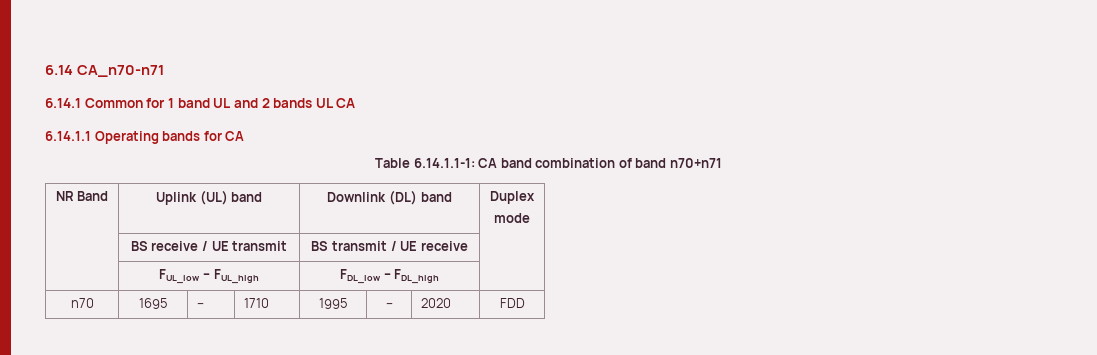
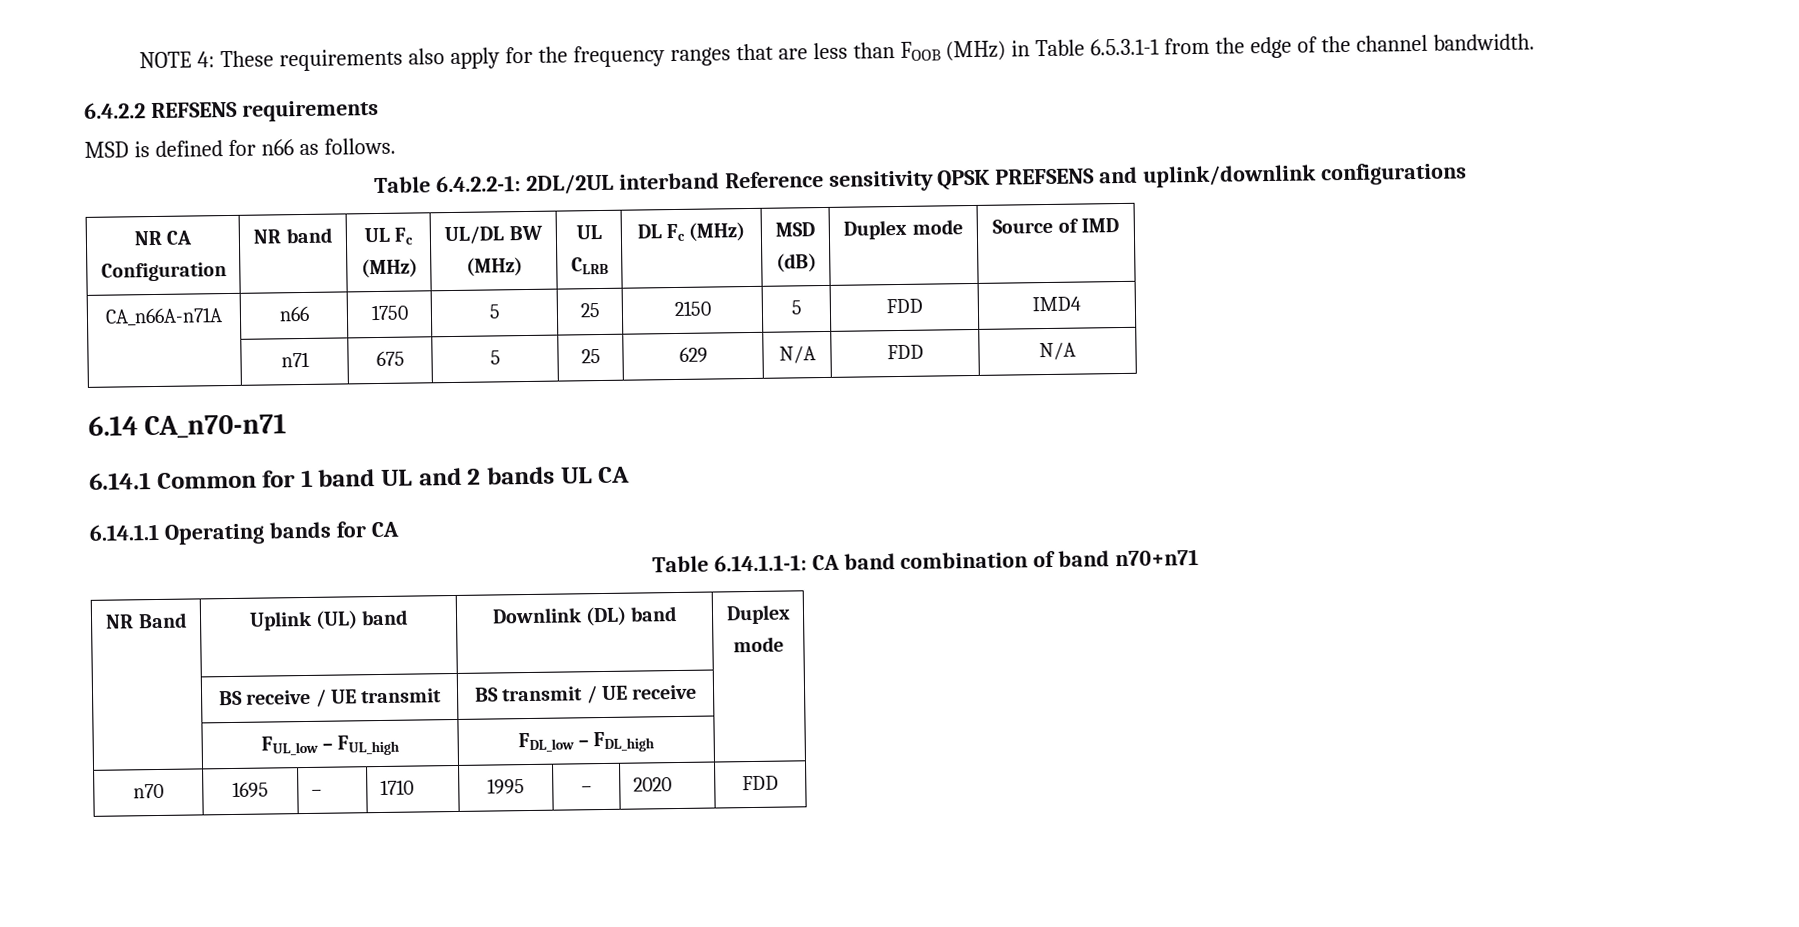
(45, 70) none -> [139,33,1535,72] [84,99,379,122] [84,137,396,158] [373,162,1468,196] [133,230,193,246] [100,262,227,282] [253,227,332,244] [363,227,415,245] [360,258,418,279] [444,225,543,245] [465,257,523,277] [575,224,602,240] [570,256,609,275] [636,222,746,242] [775,222,815,237] [775,253,817,273] [843,219,963,240] [992,218,1119,234] [105,307,223,326] [278,305,310,322] [370,304,409,321] [488,304,501,319] [579,303,601,318] [673,300,711,317] [790,300,802,315] [885,298,923,314] [1032,296,1081,312] [280,351,310,368] [375,350,405,367] [489,350,501,365] [580,349,601,364] [678,346,708,363] [778,346,816,364] [886,344,924,360] [1039,342,1076,361] NOTE 4: These requirements also apply for the frequency ranges that are less than FOOB (MHz) in Table 6.5.3.1-1 from the edge of the channel bandwidth. // 6.4.2.2 REFSENS requirements // MSD is defined for n66 as follows. // Table 6.4.2.2-1: 2DL/2UL interband Reference sensitivity QPSK PREFSENS and uplink/downlink configurations // NR CA // Configuration | NR band | UL Fc // (MHz) | UL/DL BW // (MHz) | UL // CLRB | DL Fc (MHz) | MSD // (dB) | Duplex mode | Source of IMD // CA_n66A-n71A | n66 | 1750 | 5 | 25 | 2150 | 5 | FDD | IMD4 // | n71 | 675 | 5 | 25 | 629 | N/A | FDD | N/A //

